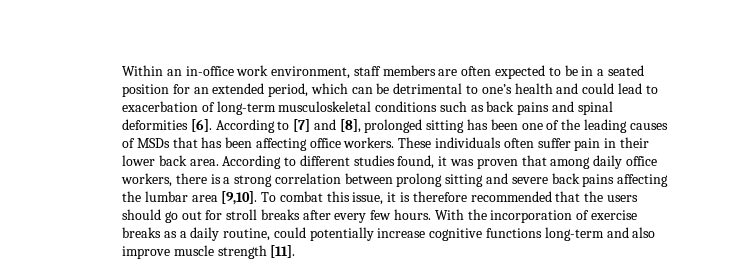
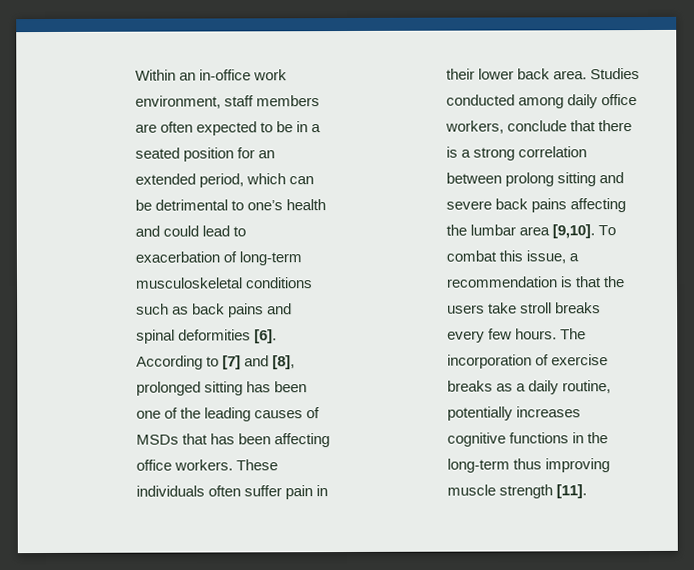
[222,155,547,169] According to different studies found, it was proven that -> [590,68,641,80] [446,94,516,106] Studies conducted
(173, 180) none -> [507,120,597,132] conclude that
[387,191,638,202] [122,209,223,223] it is therefore recommended that the users should go out for -> [569,253,580,262] [446,276,626,288] [447,302,518,314] a recommendation is that the users take
[302,210,331,220] after -> (602, 308) none
[434,209,487,220] With the -> [560,328,587,340] The
[273,227,656,241] [122,246,171,259] could potentially increase cognitive functions long-term and also improve -> [447,406,582,421] [447,432,609,447] [447,458,611,473] potentially increases cognitive functions in the long-term thus improving

